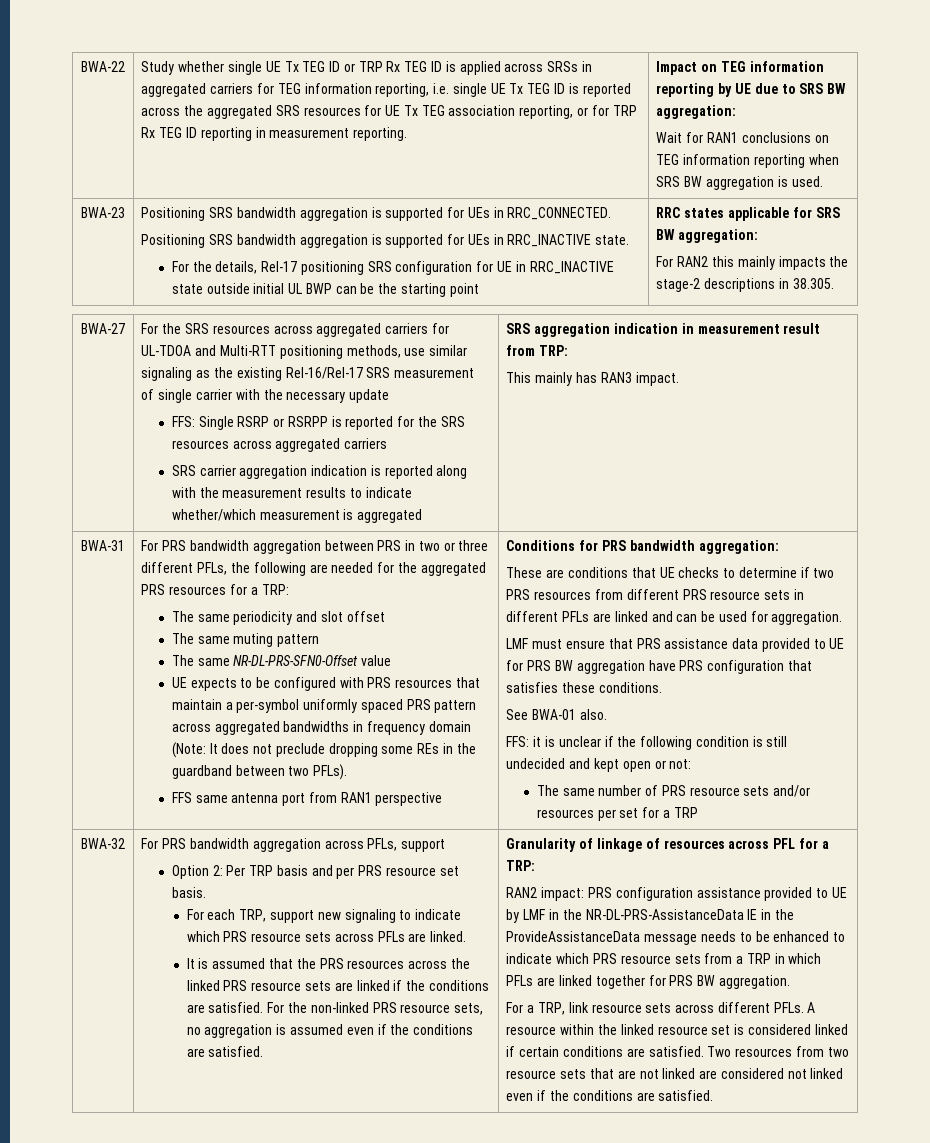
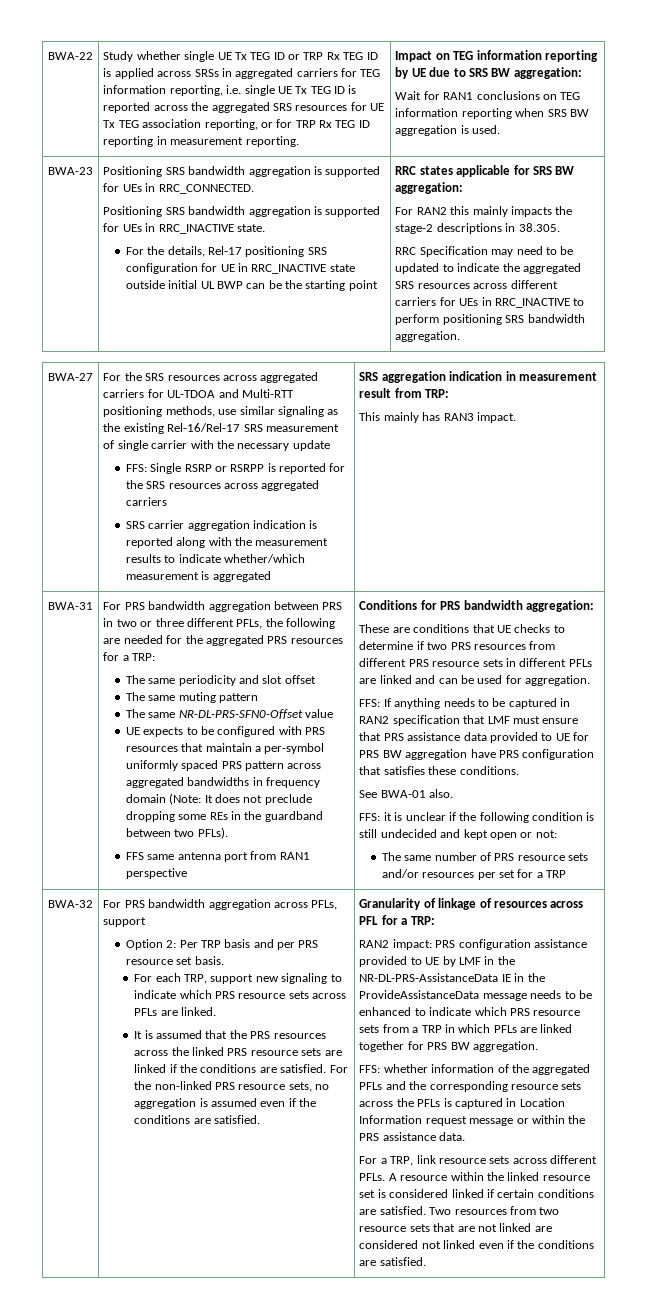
(834, 283) none -> [395,246,574,257] [395,263,581,274] [395,280,558,289] [395,297,585,308] [395,314,585,325] [395,331,461,342] // RRC Specification may need to be updated to indicate the aggregated SRS resources across different carriers for UEs in RRC_INACTIVE to perform positioning SRS bandwidth aggregation.
(843, 618) none -> [359,698,571,709] [359,715,486,726] FFS: If anything needs to be captured in RAN2 specification that
(790, 982) none -> [359,1064,591,1075] [359,1081,582,1092] [359,1098,565,1109] [359,1115,586,1126] [359,1132,466,1141] // FFS: whether information of the aggregated PFLs and the corresponding resource sets across the PFLs is captured in Location Information request message or within the PRS assistance data.

